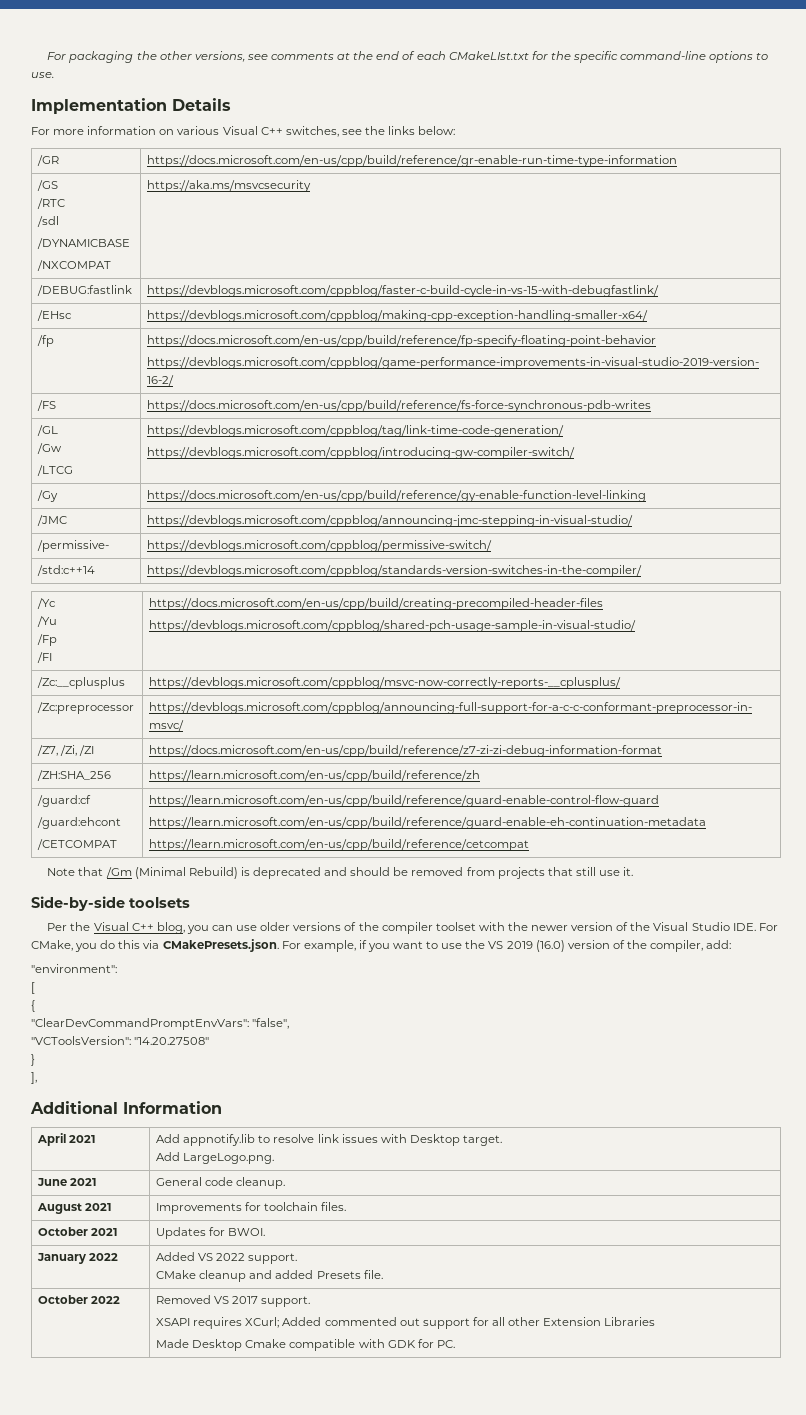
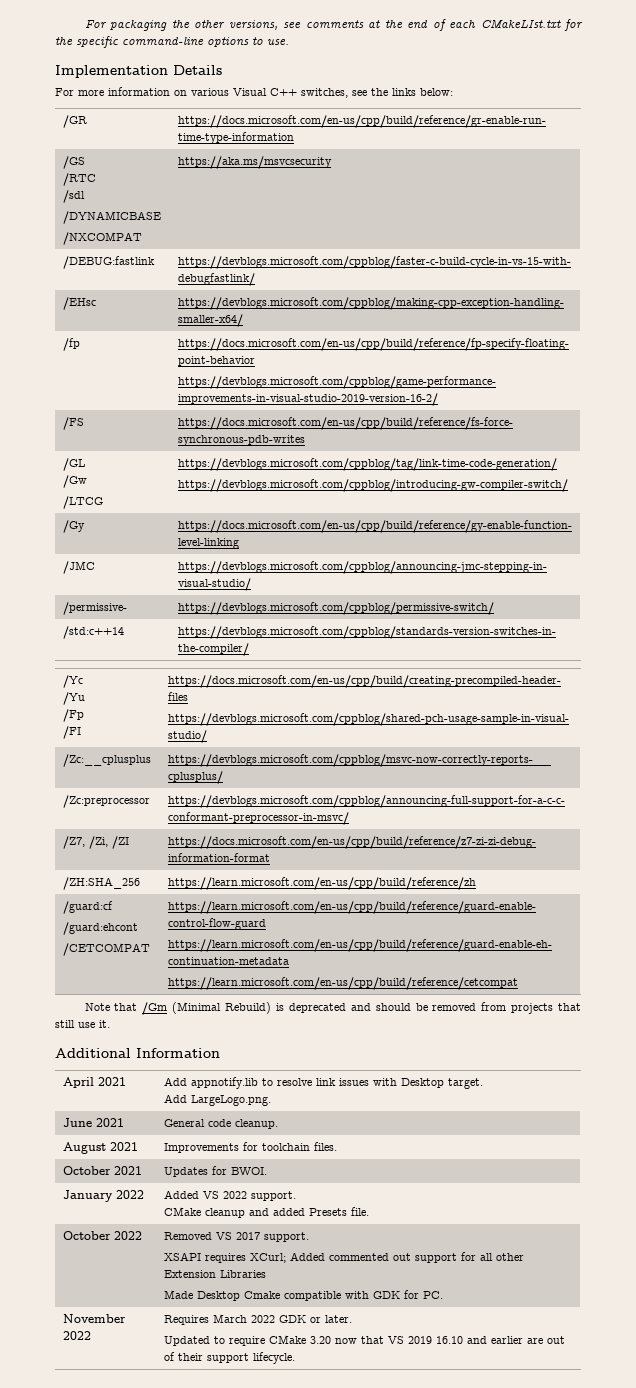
[31,896,190,911] [47,922,778,934] [31,939,732,952] [31,964,117,973] [31,982,35,994] [31,1000,35,1012] [31,1018,290,1030] [31,1036,210,1045] [31,1054,35,1066] [31,1072,37,1084] // Side-by-side toolsets // Per the Visual C++ blog, you can use older versions of the compiler toolset with the newer version of the Visual Studio IDE. For CMake, you do this via CMakePresets.json. For example, if you want to use the VS 2019 (16.0) version of the compiler, add: // "environment": // [ // { // "ClearDevCommandPromptEnvVars": "false", // "VCToolsVersion": "14.20.27508" // } // ], -> (110, 1024) none
(455, 1344) none -> [63,1314,127,1323] [63,1331,92,1340] [164,1314,353,1325] [164,1335,566,1346] [164,1352,296,1364] // November 2022 | Requires March 2022 GDK or later. // Updated to require CMake 3.20 now that VS 2019 16.10 and earlier are out of their support lifecycle.

